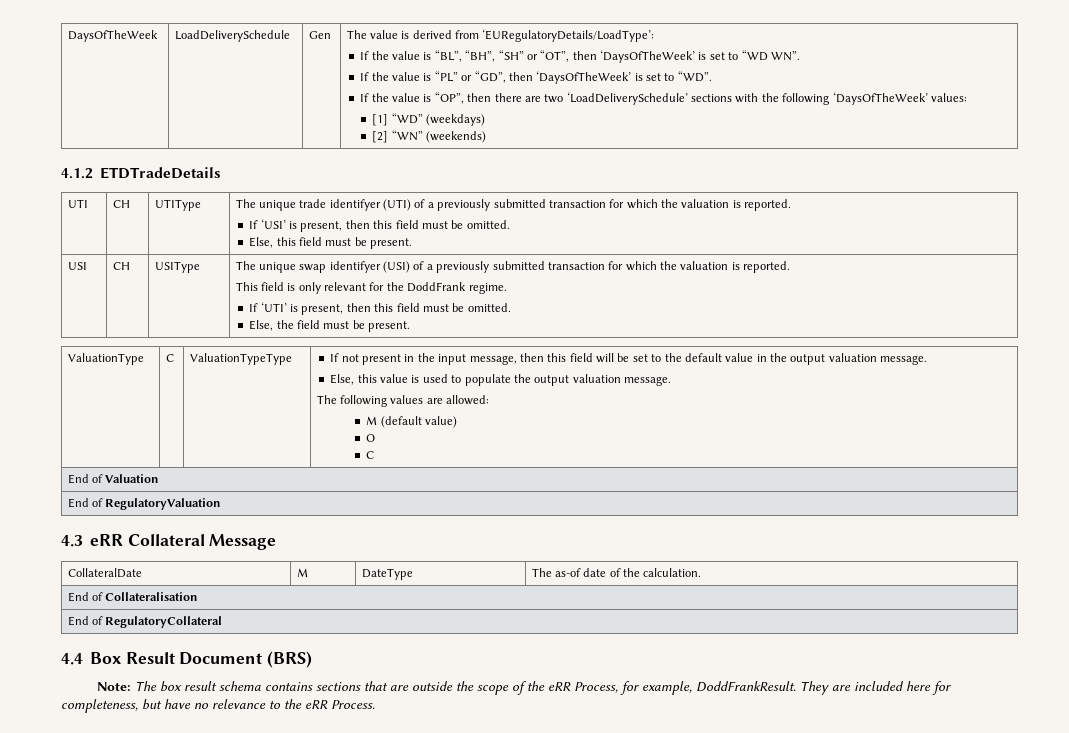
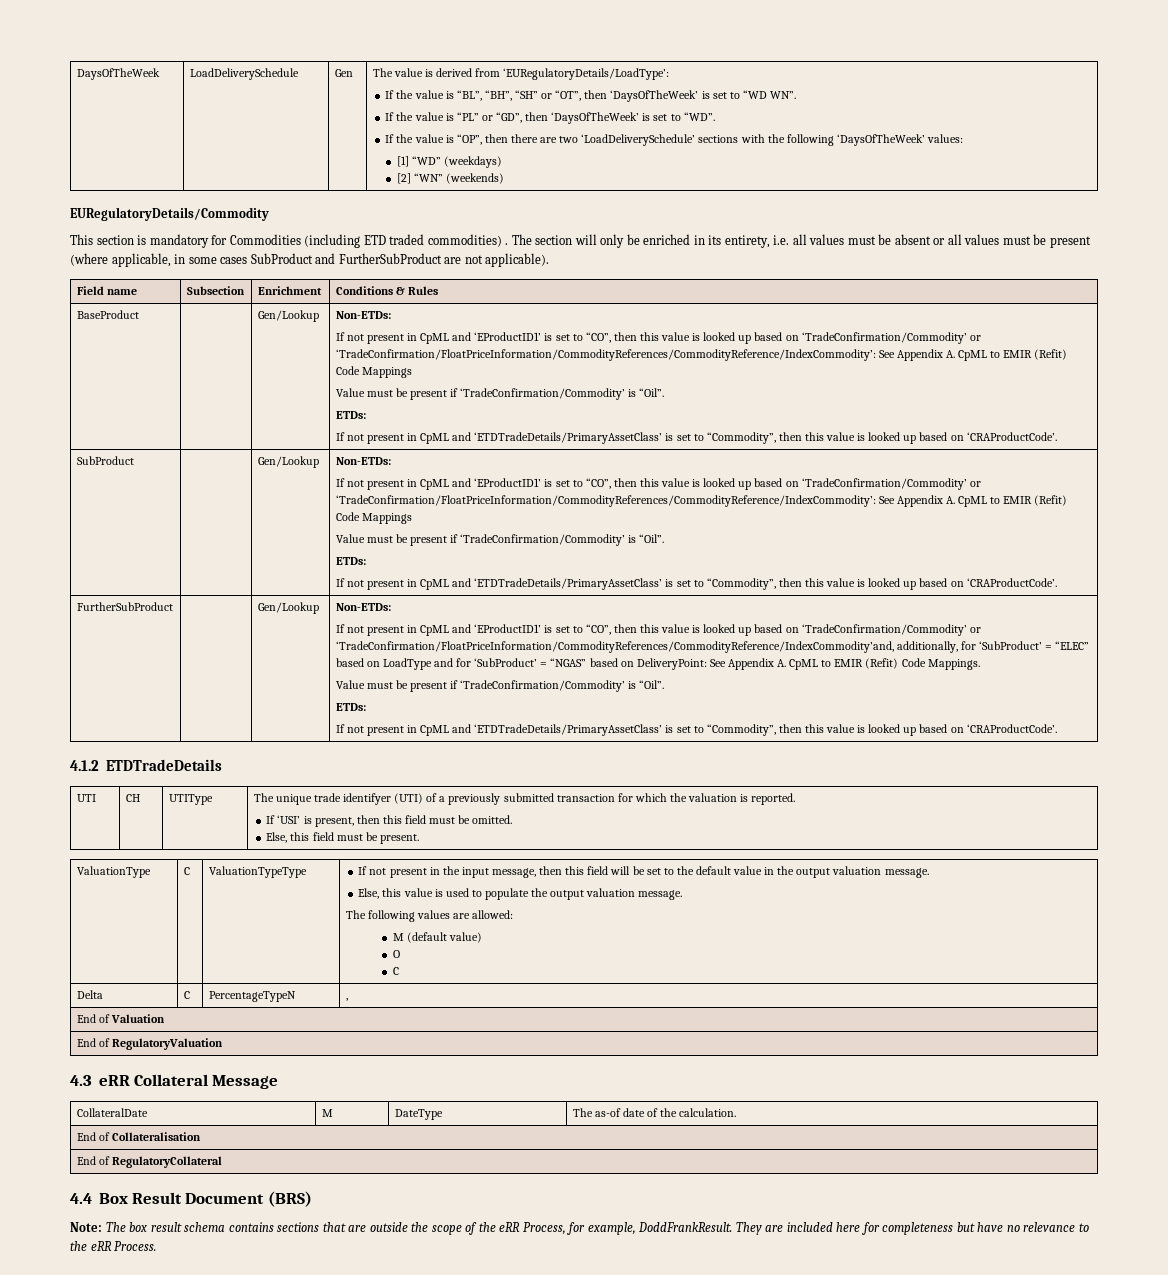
(487, 137) none -> [70,207,269,221] [70,234,1091,248] [70,253,550,267] [76,286,137,295] [186,286,245,295] [257,286,322,295] [335,286,438,295] [76,310,139,319] [257,310,319,322] [335,311,391,319] [335,332,981,344] [335,349,1068,361] [335,366,412,378] [335,388,665,400] [335,411,366,419] [335,432,1057,444] [76,456,134,465] [257,456,319,468] [335,457,391,465] [335,478,981,490] [335,495,1068,507] [335,512,412,524] [335,534,665,546] [335,557,366,565] [335,578,1057,590] [76,602,173,611] [257,602,319,614] [335,603,391,611] [335,624,981,636] [335,641,1090,653] [335,658,980,670] [335,680,665,692] [335,703,366,711] [335,724,1057,736] // EURegulatoryDetails/Commodity // This section is mandatory for Commodities (including ETD traded commodities) . The section will only be enriched in its entirety, i.e. all values must be absent or all values must be present (where applicable, in some cases SubProduct and FurtherSubProduct are not applicable). // Field name | Subsection | Enrichment | Conditions & Rules // BaseProduct | | Gen/Lookup | Non-ETDs: // If not present in CpML and ‘EProductID1’ is set to “CO”, then this value is looked up based on ‘TradeConfirmation/Commodity’ or ‘TradeConfirmation/FloatPriceInformation/CommodityReferences/CommodityReference/IndexCommodity’: See Appendix A. CpML to EMIR (Refit) Code Mappings // Value must be present if ‘TradeConfirmation/Commodity’ is “Oil”. // ETDs: // If not present in CpML and ‘ETDTradeDetails/PrimaryAssetClass’ is set to “Commodity”, then this value is looked up based on ‘CRAProductCode’. // SubProduct | | Gen/Lookup | Non-ETDs: // If not present in CpML and ‘EProductID1’ is set to “CO”, then this value is looked up based on ‘TradeConfirmation/Commodity’ or ‘TradeConfirmation/FloatPriceInformation/CommodityReferences/CommodityReference/IndexCommodity’: See Appendix A. CpML to EMIR (Refit) Code Mappings // Value must be present if ‘TradeConfirmation/Commodity’ is “Oil”. // ETDs: // If not present in CpML and ‘ETDTradeDetails/PrimaryAssetClass’ is set to “Commodity”, then this value is looked up based on ‘CRAProductCode’. // FurtherSubProduct | | Gen/Lookup | Non-ETDs: // If not present in CpML and ‘EProductID1’ is set to “CO”, then this value is looked up based on ‘TradeConfirmation/Commodity’ or ‘TradeConfirmation/FloatPriceInformation/CommodityReferences/CommodityReference/IndexCommodity’and, additionally, for ‘SubProduct’ = “ELEC” based on LoadType and for ‘SubProduct’ = “NGAS” based on DeliveryPoint: See Appendix A. CpML to EMIR (Refit) Code Mappings. // Value must be present if ‘TradeConfirmation/Commodity’ is “Oil”. // ETDs: // If not present in CpML and ‘ETDTradeDetails/PrimaryAssetClass’ is set to “Commodity”, then this value is looked up based on ‘CRAProductCode’.
[67,262,87,270] [112,262,130,270] [154,261,200,273] [235,261,791,273] [235,282,507,294] [249,302,511,315] [249,320,411,332] // USI | CH | USIType | The unique swap identifyer (USI) of a previously submitted transaction for which the valuation is reported. // This field is only relevant for the DoddFrank regime. // If ‘UTI’ is present, then this field must be omitted. // Else, the field must be present. -> (419, 839) none
(375, 455) none -> [76,990,103,999] [183,991,190,999] [208,991,296,1002] [345,998,348,1001] // Delta | C | PercentageTypeN | ,
[61,699,138,713] completeness, -> [882,1222,954,1235] completeness

